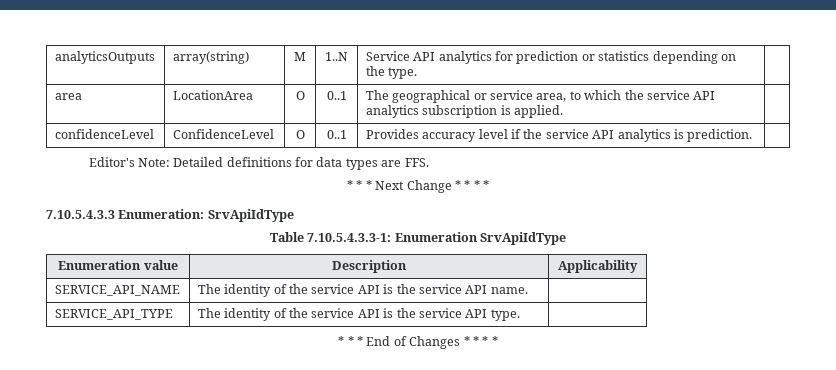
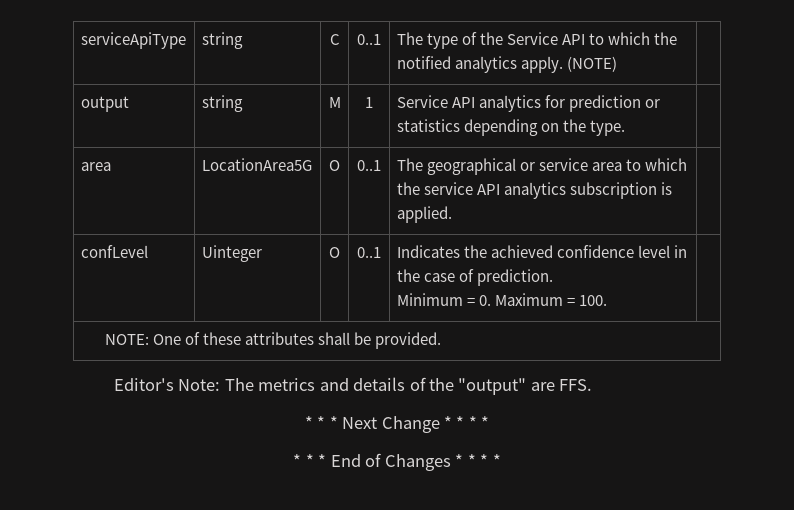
[54,51,155,64] [172,51,249,64] analyticsOutputs | array(string) -> [80,32,186,49] [201,32,243,49] [329,34,340,45] [357,34,381,45] [396,32,678,49] [396,56,617,73] [80,96,129,112] [201,95,243,112] serviceApiType | string | C | 0..1 | The type of the Service API to which the notified analytics apply. (NOTE) | // output | string
[325,52,348,61] 1..N -> [365,97,373,108] 1
[172,90,253,100] LocationArea -> [201,158,312,171] LocationArea5G
[536,93,567,102] area, -> [591,162,622,171] area
[54,129,154,139] [172,129,274,139] [295,130,305,139] [326,130,347,139] [365,129,753,142] [88,157,378,170] confidenceLevel | ConfidenceLevel | O | 0..1 | Provides accuracy level if the service API analytics is prediction. | // Editor's Note: Detailed definitions for data types -> [80,245,148,258] [201,245,262,262] [329,247,340,258] [357,247,381,258] [396,245,687,258] [396,269,553,286] [396,293,607,306] [105,332,442,349] [113,377,527,395] confLevel | Uinteger | O | 0..1 | Indicates the achieved confidence level in the case of prediction. // Minimum = 0. Maximum = 100. | // NOTE: One of these attributes shall be provided. // Editor's Note: The metrics and details of the "output"
[46,209,294,222] [269,232,567,245] [58,260,178,270] [332,260,407,273] [558,260,638,273] [54,285,180,296] [197,284,528,297] [54,309,173,320] [197,308,520,321] // 7.10.5.4.3.3 Enumeration: SrvApiIdType // Table 7.10.5.4.3.3-1: Enumeration SrvApiIdType // Enumeration value | Description | Applicability // SERVICE_API_NAME | The identity of the service API is the service API name. | // SERVICE_API_TYPE | The identity of the service API is the service API type. | -> (490, 422) none

